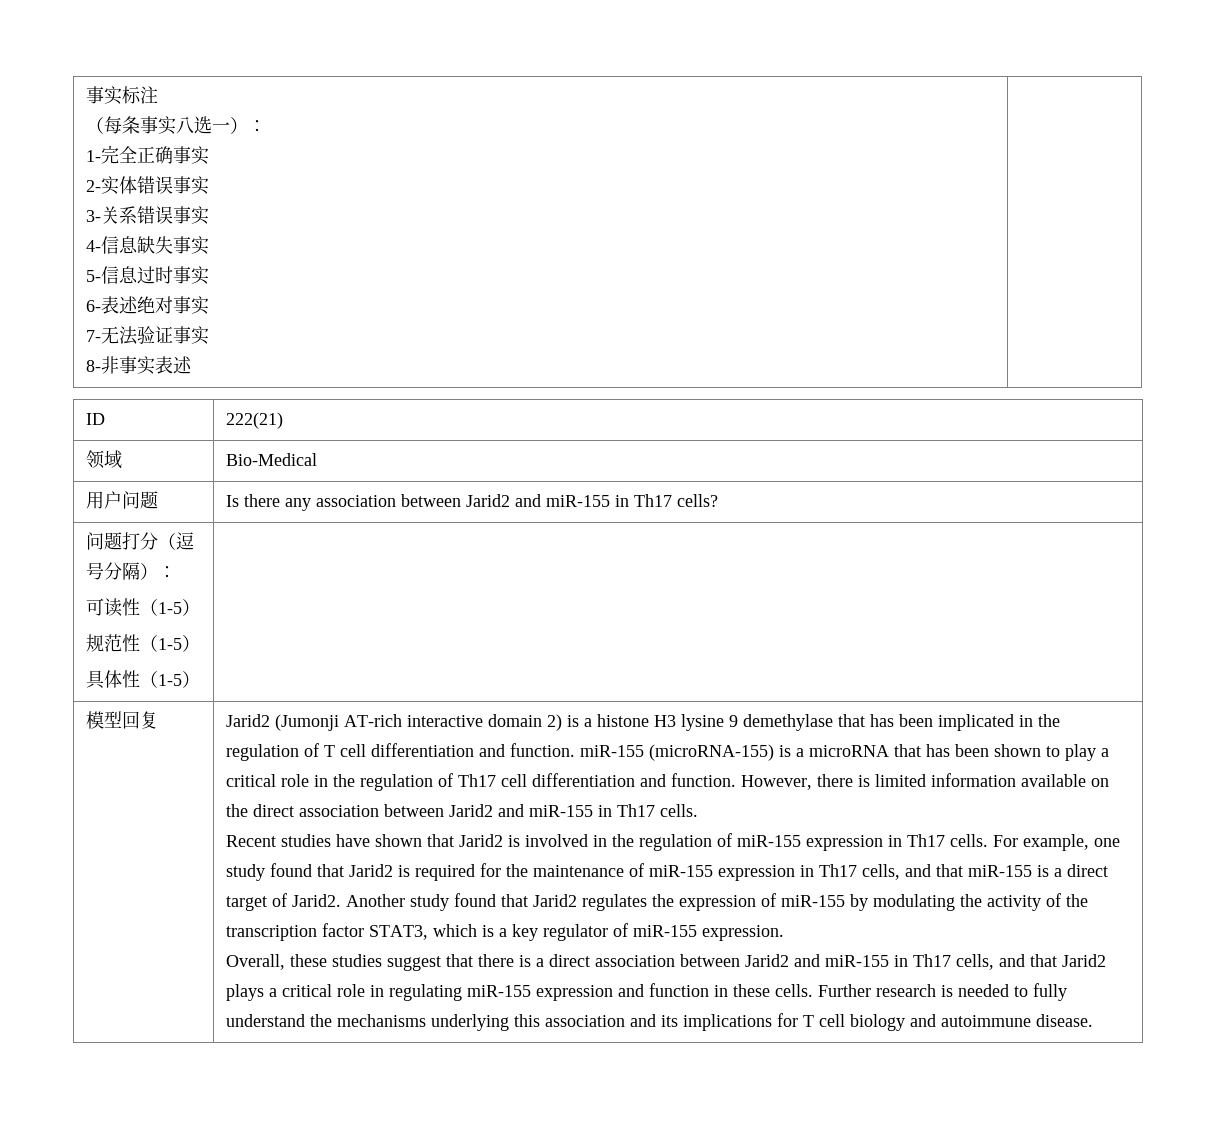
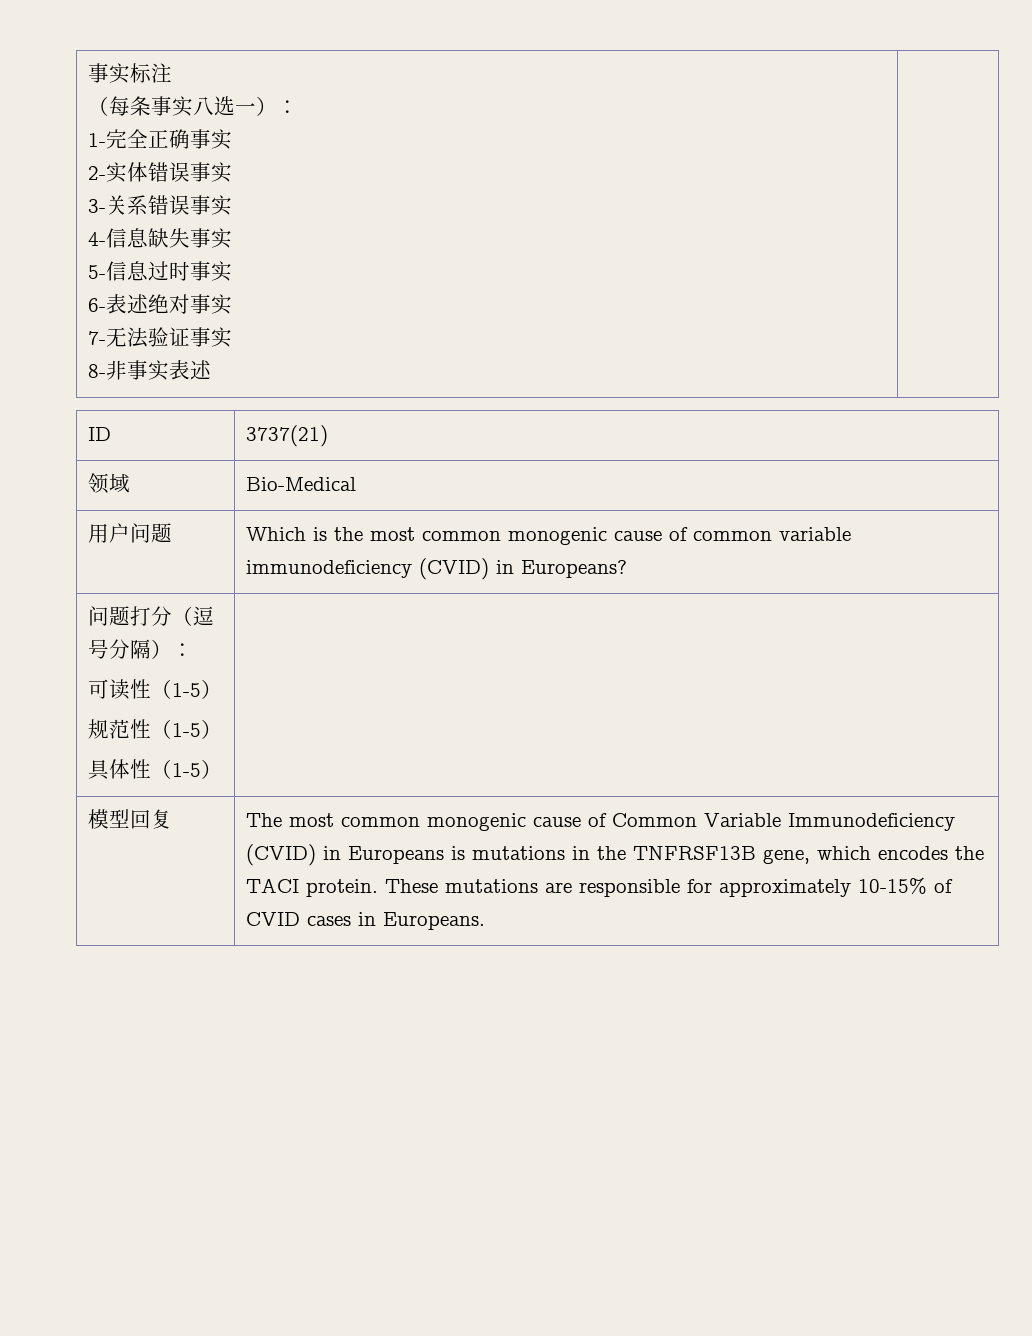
[226,412,284,429] 222(21) -> [245,425,328,447] 3737(21)
[226,494,719,511] Is there any association between Jarid2 and miR-155 in Th17 cells? -> [245,527,851,545] [245,558,627,580] Which is the most common monogenic cause of common variable immunodeficiency (CVID) in Europeans?
[226,714,1061,731] [226,743,1110,761] [226,773,1110,791] [226,804,699,817] [226,833,1121,851] [226,863,1109,881] [226,893,1089,911] [226,923,785,941] [226,954,1107,971] [226,983,1068,1001] [226,1013,1094,1031] Jarid2 (Jumonji AT-rich interactive domain 2) is a histone H3 lysine 9 demethylase that has been implicated in the regulation of T cell differentiation and function. miR-155 (microRNA-155) is a microRNA that has been shown to play a critical role in the regulation of Th17 cell differentiation and function. However, there is limited information available on the direct association between Jarid2 and miR-155 in Th17 cells. // Recent studies have shown that Jarid2 is involved in the regulation of miR-155 expression in Th17 cells. For example, one study found that Jarid2 is required for the maintenance of miR-155 expression in Th17 cells, and that miR-155 is a direct target of Jarid2. Another study found that Jarid2 regulates the expression of miR-155 by modulating the activity of the transcription factor STAT3, which is a key regulator of miR-155 expression. // Overall, these studies suggest that there is a direct association between Jarid2 and miR-155 in Th17 cells, and that Jarid2 plays a critical role in regulating miR-155 expression and function in these cells. Further research is needed to fully understand the mechanisms underlying this association and its implications for T cell biology and autoimmune disease. -> [245,813,955,831] [245,844,984,866] [245,877,953,897] [245,912,485,930] The most common monogenic cause of Common Variable Immunodeficiency (CVID) in Europeans is mutations in the TNFRSF13B gene, which encodes the TACI protein. These mutations are responsible for approximately 10-15% of CVID cases in Europeans.

